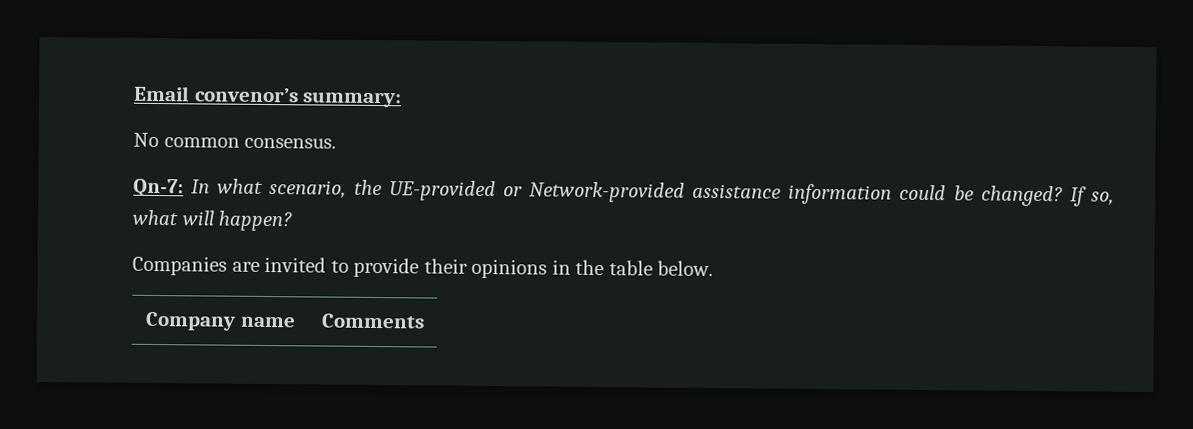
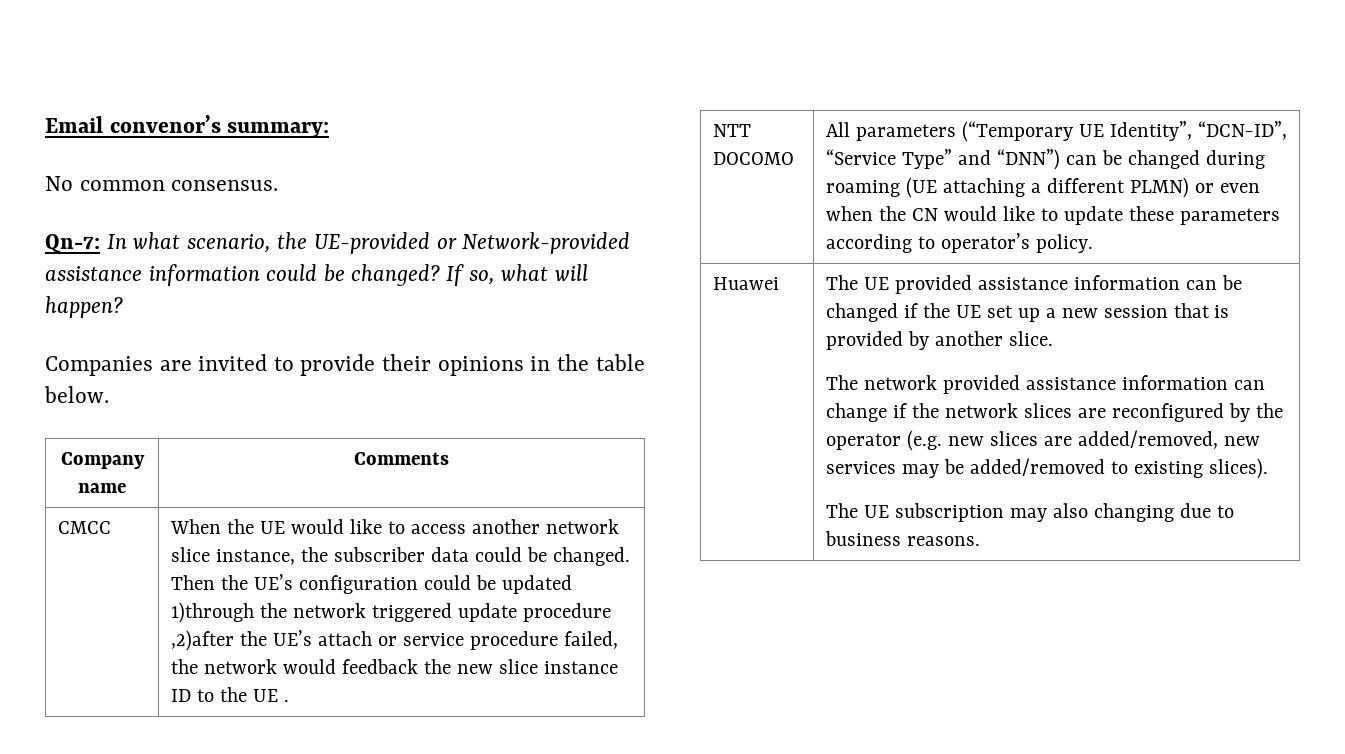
(425, 321) none -> [58,521,112,534] [170,519,619,534] [171,547,630,566] [171,574,572,594] [171,602,611,623] [171,630,618,651] [171,659,618,674] [171,687,289,702] [713,124,752,137] [713,152,795,165] [826,121,1287,142] [826,149,1265,170] [826,177,1260,198] [826,206,1280,225] [826,233,1093,253] [713,277,780,290] [826,275,1242,294] [826,303,1230,322] [826,331,1053,350] [826,375,1265,394] [826,403,1283,422] [826,430,1260,451] [826,458,1268,479] [826,503,1234,522] [825,531,981,546] // CMCC | When the UE would like to access another network slice instance, the subscriber data could be changed. Then the UE’s configuration could be updated 1)through the network triggered update procedure ,2)after the UE’s attach or service procedure failed, the network would feedback the new slice instance ID to the UE . // NTT DOCOMO | All parameters (“Temporary UE Identity”, “DCN-ID”, “Service Type” and “DNN”) can be changed during roaming (UE attaching a different PLMN) or even when the CN would like to update these parameters according to operator’s policy. // Huawei | The UE provided assistance information can be changed if the UE set up a new session that is provided by another slice. // The network provided assistance information can change if the network slices are reconfigured by the operator (e.g. new slices are added/removed, new services may be added/removed to existing slices). // The UE subscription may also changing due to business reasons.

